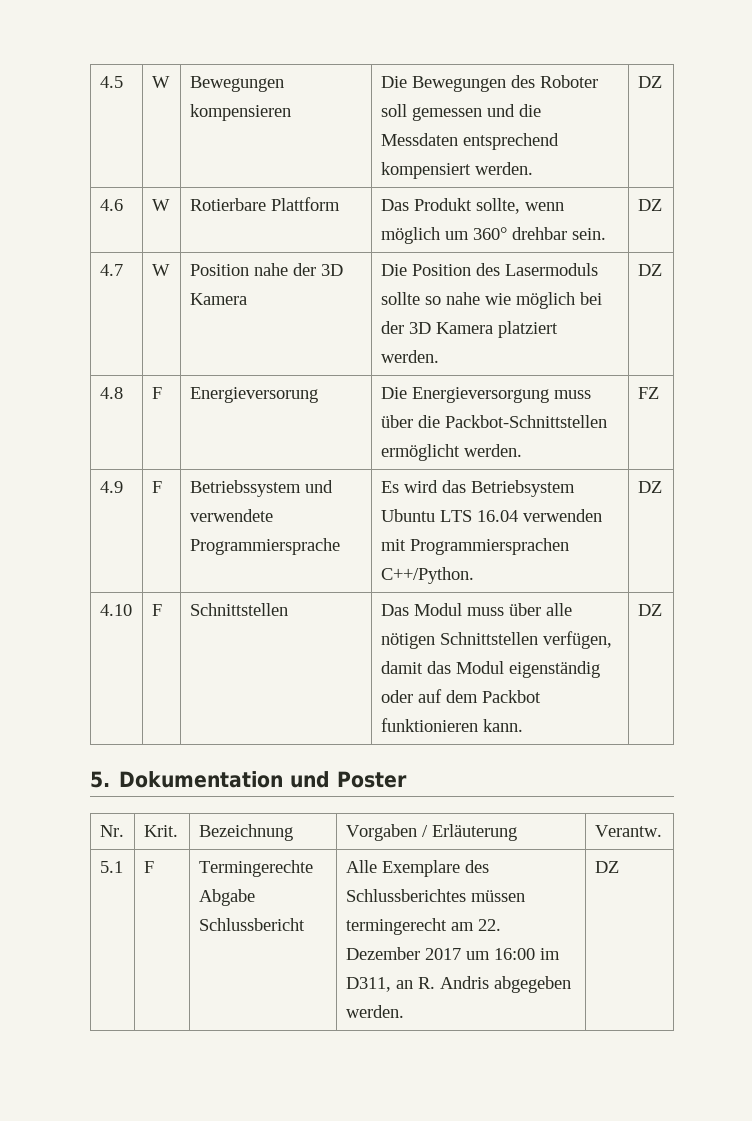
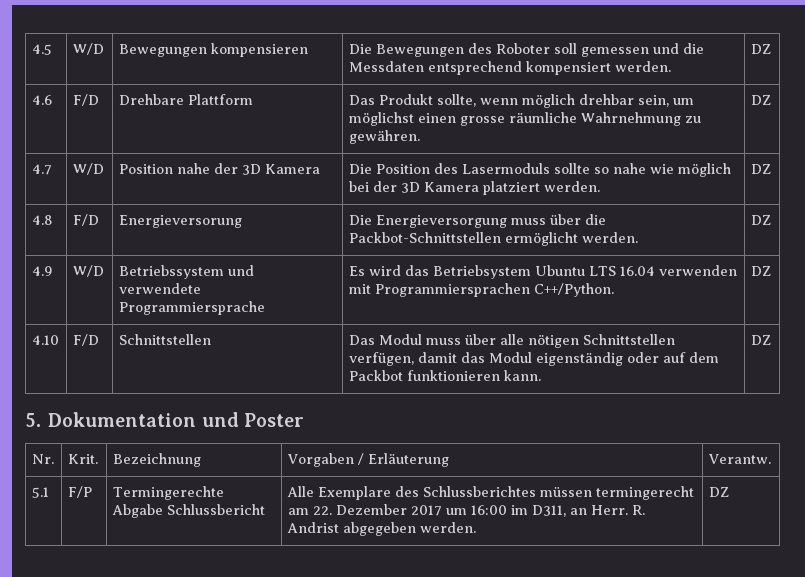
[151,76,170,88] W -> [72,43,104,55] W/D
[151,199,170,211] [189,198,266,211] W | Rotierbare -> [72,94,99,106] [118,94,184,105] F/D | Drehbare
[444,227,606,240] um 360° drehbar sein. -> [578,94,694,107] [348,112,701,126] [348,130,420,144] drehbar sein, um möglichst einen grosse räumliche Wahrnehmung zu gewähren.
[151,264,170,276] W -> [72,163,104,175] W/D
[151,387,162,399] F -> [72,214,99,226] F/D
[637,387,659,399] FZ -> [750,215,771,225] DZ
[151,481,162,493] F -> [72,265,104,277] W/D
[151,604,162,616] F -> [72,334,99,346] F/D
[143,861,154,873] F -> [67,486,92,498] F/P
[417,976,489,989] R. Andris -> [590,505,645,515] [286,522,339,533] Herr. R. Andrist

